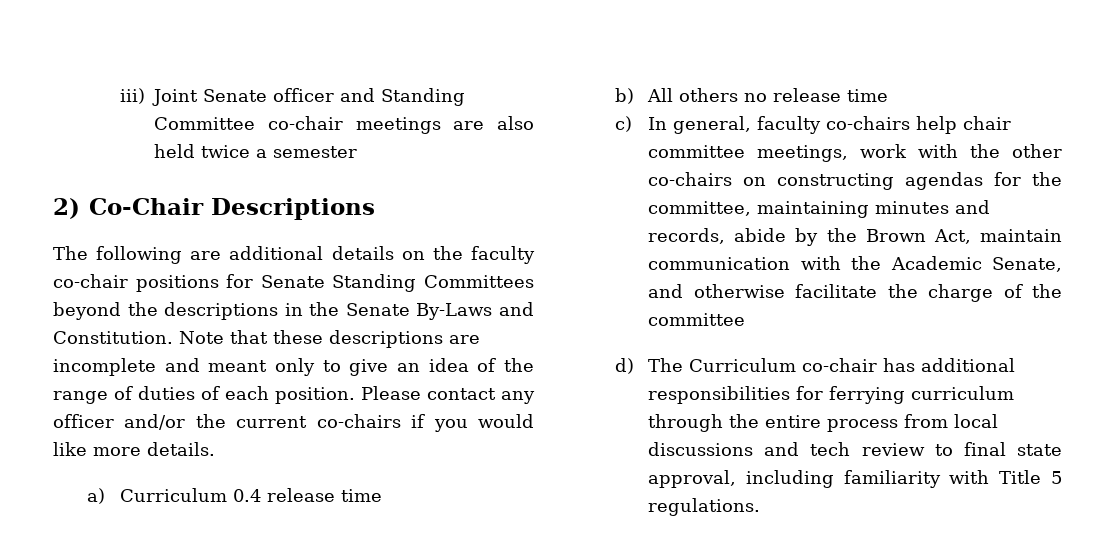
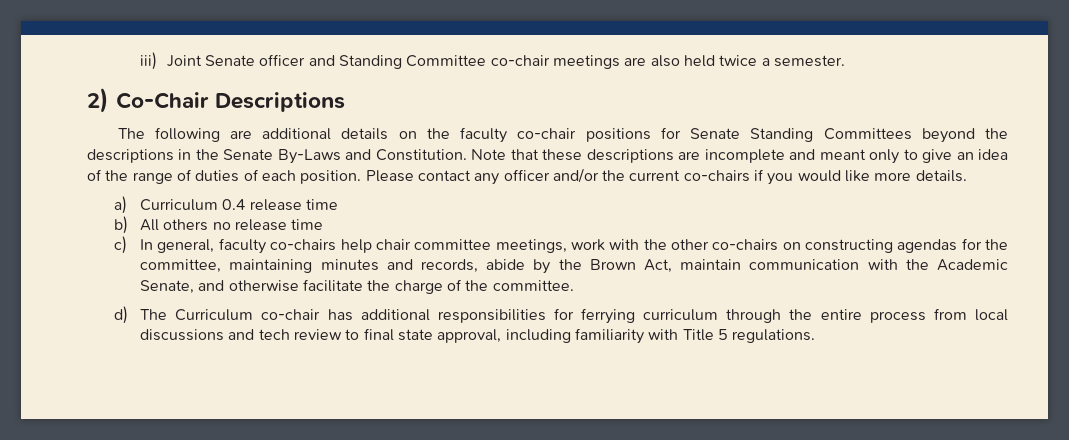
[273,146,358,158] semester -> [773,55,845,67] semester.
[648,313,746,326] committee -> [492,280,574,291] committee.

